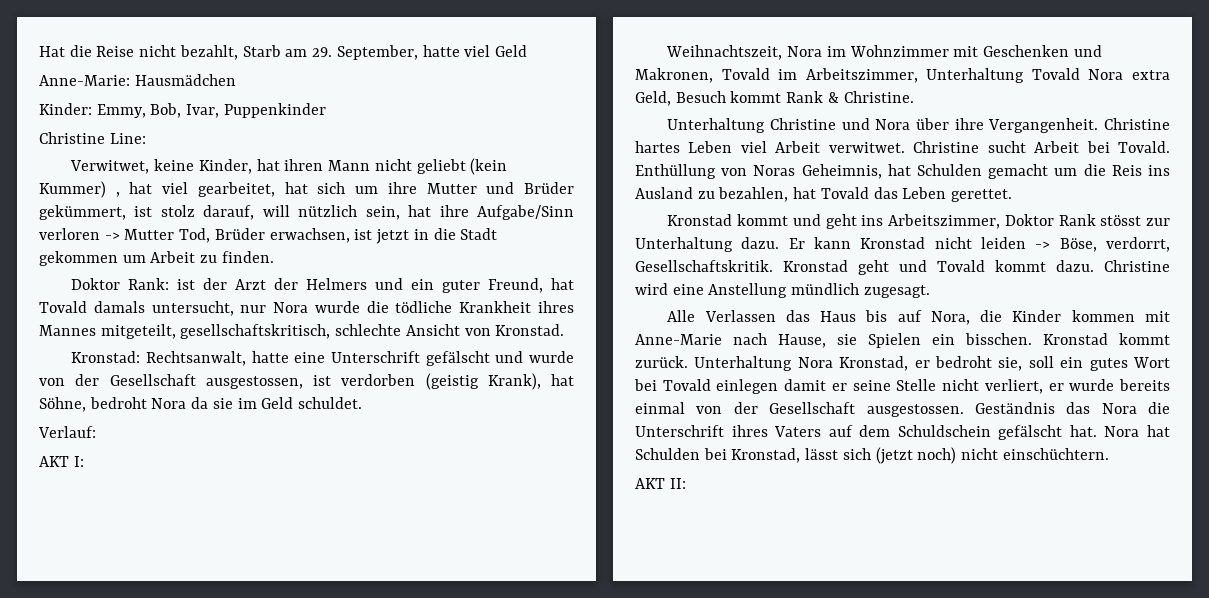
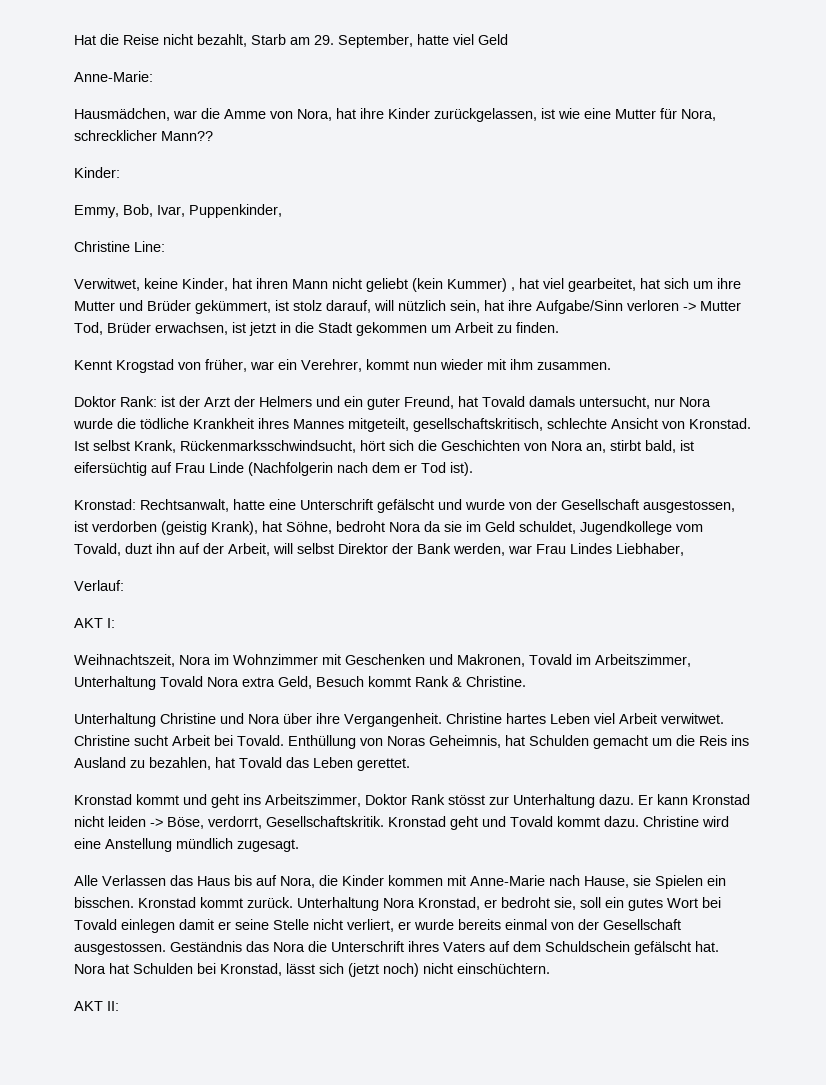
[134,74,236,86] Hausmädchen -> [74,108,716,122] [74,130,213,141] // Hausmädchen, war die Amme von Nora, hat ihre Kinder zurückgelassen, ist wie eine Mutter für Nora, schrecklicher Mann??
(92, 109) none -> (120, 172) //
[223,103,326,118] Puppenkinder -> [189,204,282,218] Puppenkinder,
(274, 257) none -> [74,359,611,373] // Kennt Krogstad von früher, war ein Verehrer, kommt nun wieder mit ihm zusammen.
(565, 330) none -> [74,440,694,453] [74,462,473,476] Ist selbst Krank, Rückenmarksschwindsucht, hört sich die Geschichten von Nora an, stirbt bald, ist eifersüchtig auf Frau Linde (Nachfolgerin nach dem er Tod ist).
[298,397,363,409] schuldet. -> [519,521,703,535] [74,543,684,556] schuldet, Jugendkollege vom Tovald, duzt ihn auf der Arbeit, will selbst Direktor der Bank werden, war Frau Lindes Liebhaber,

